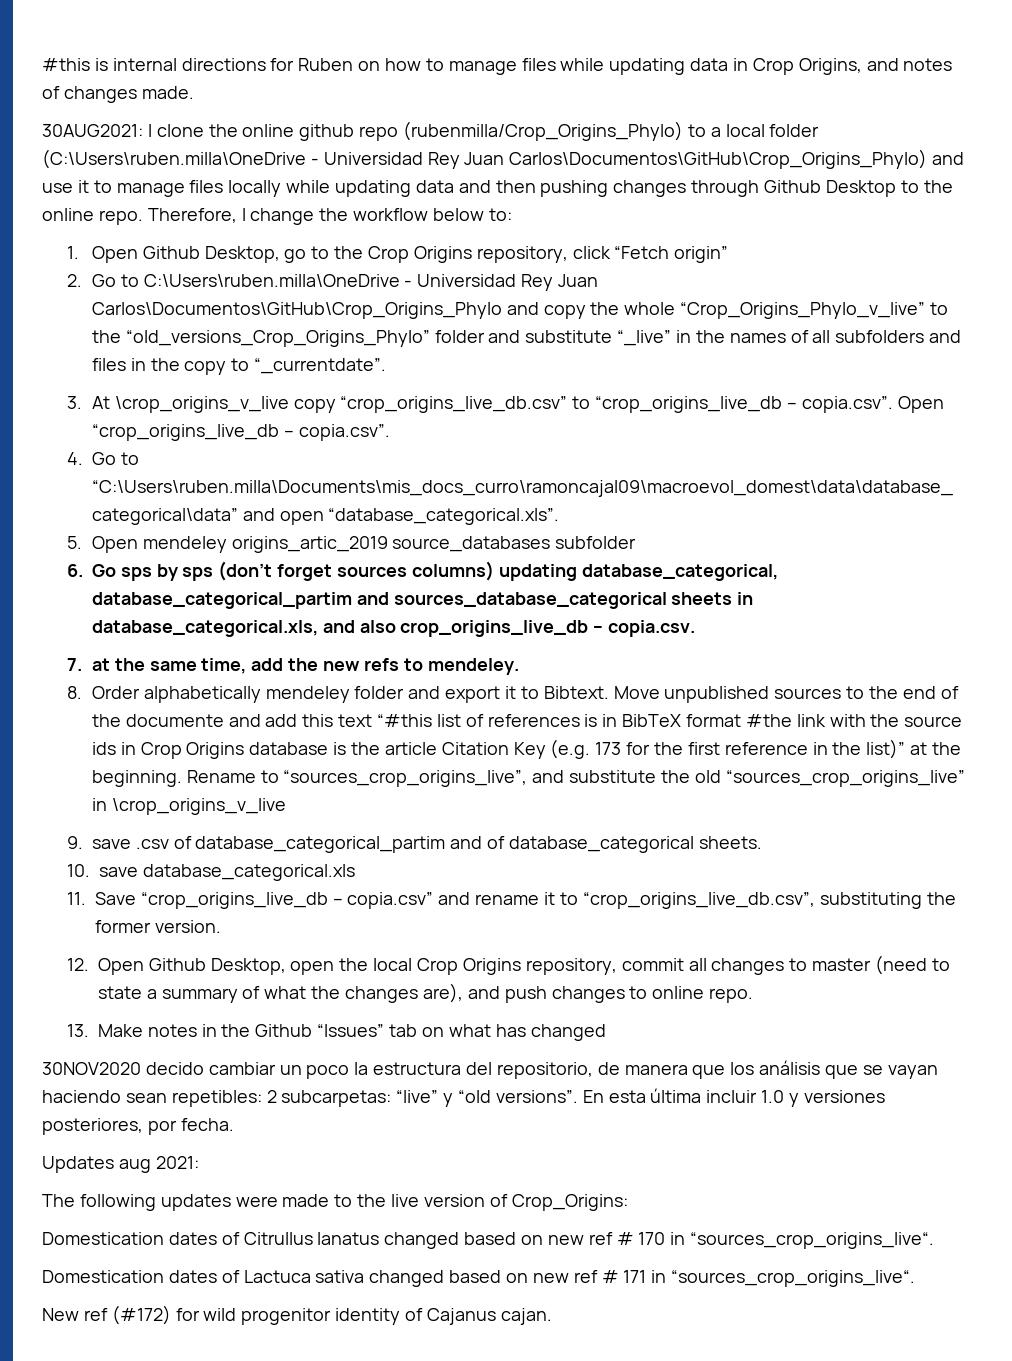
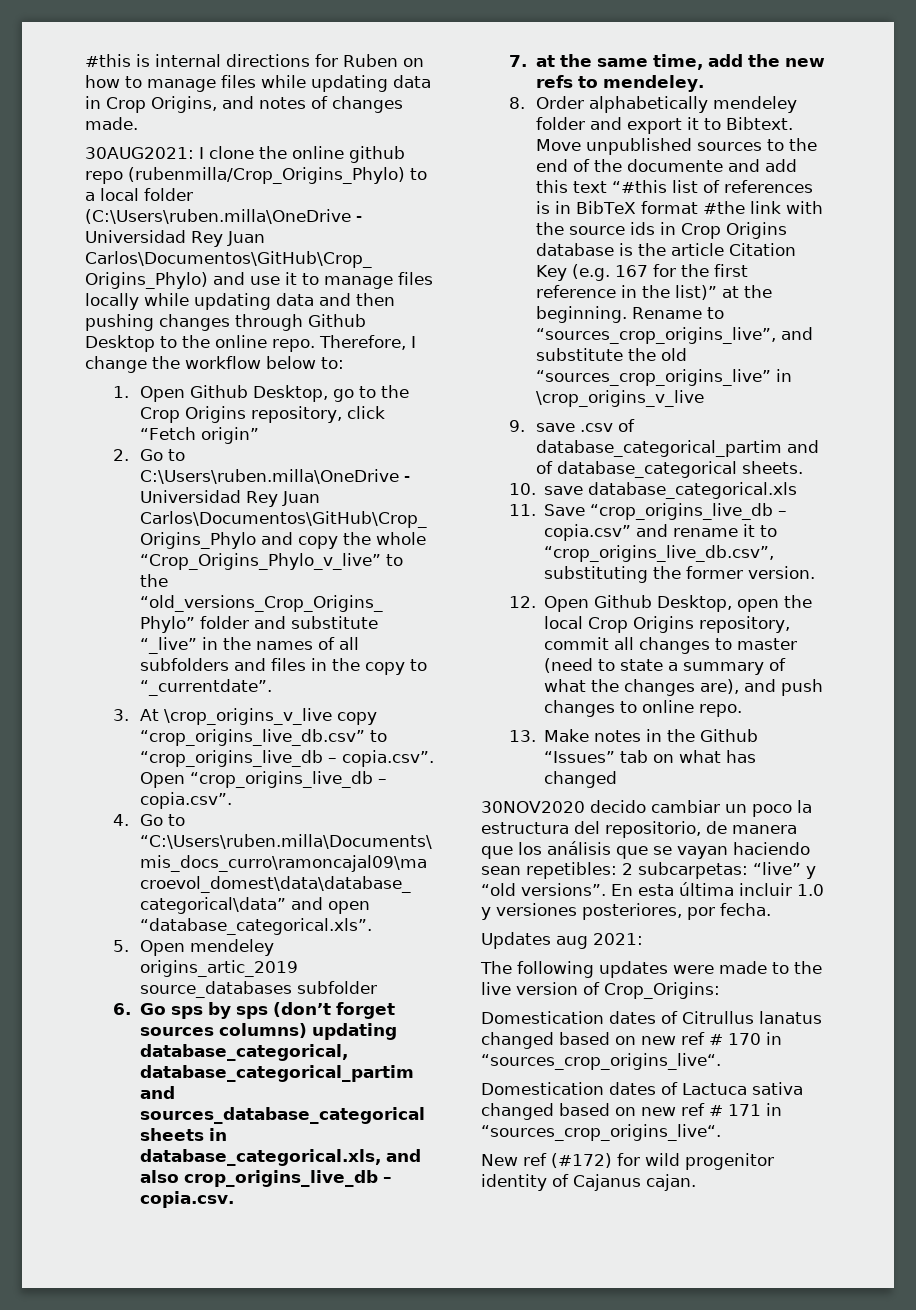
[595,742,622,755] 173 -> [615,265,649,277] 167

